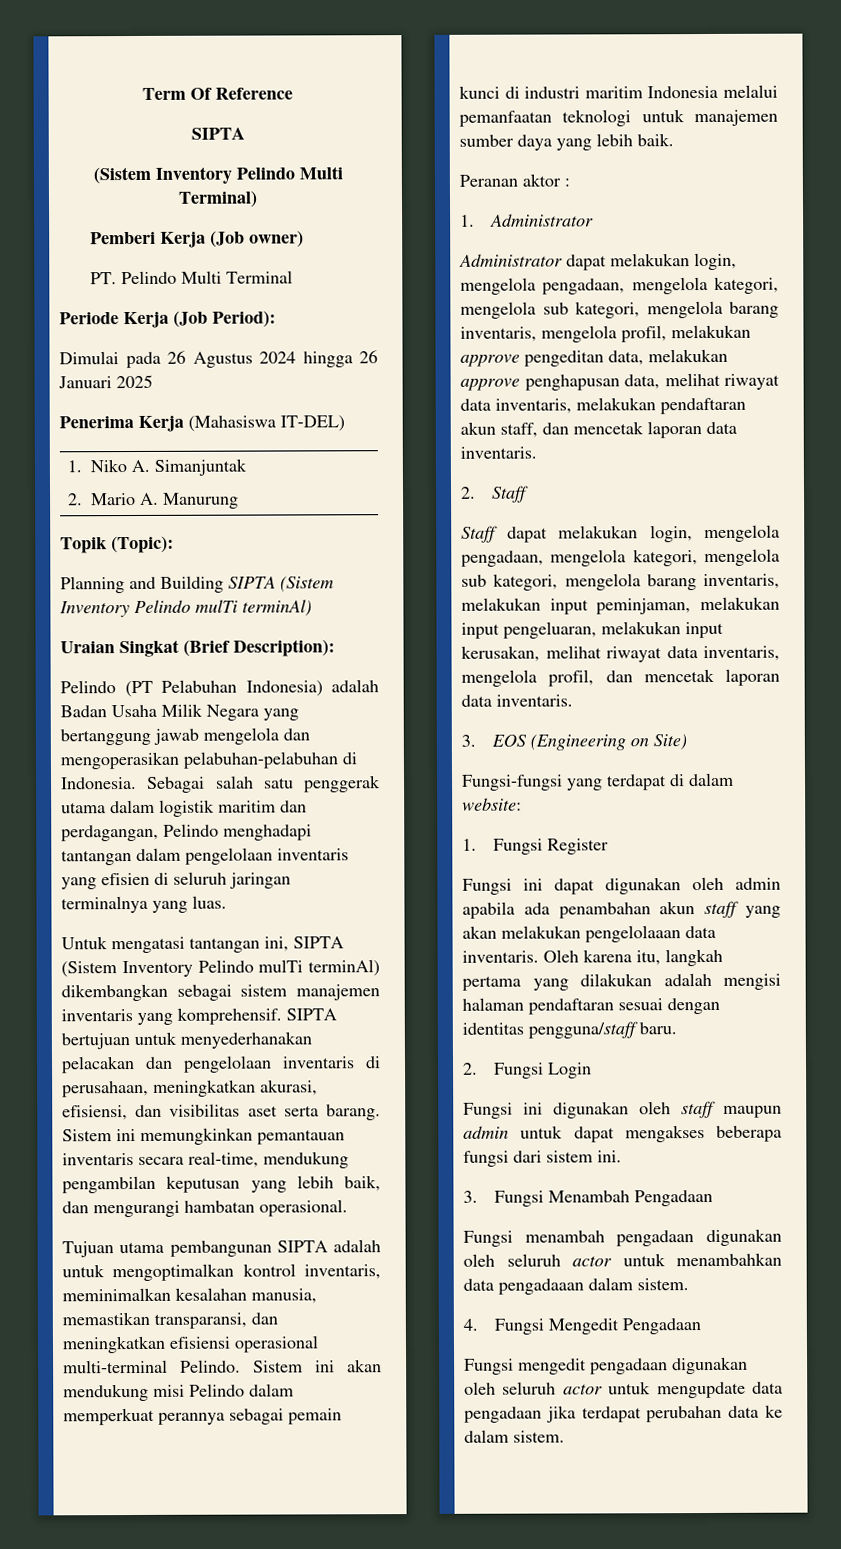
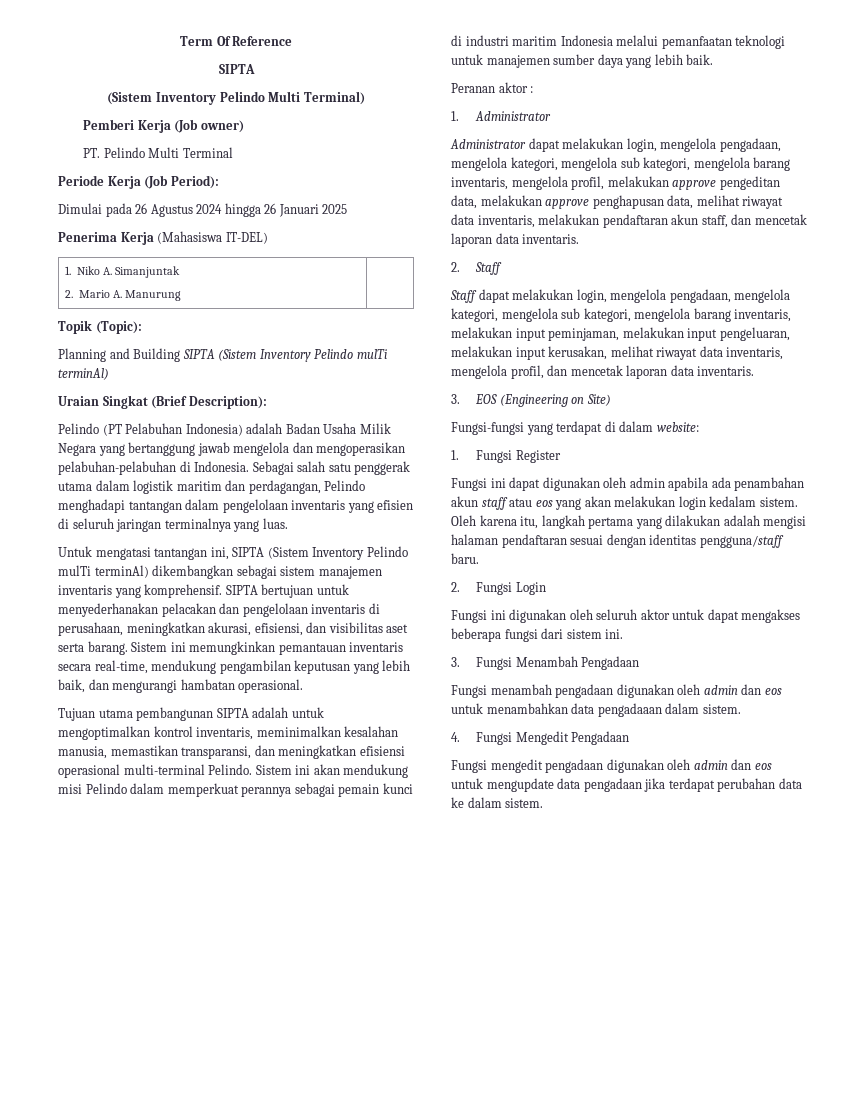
(740, 909) none -> [509,498,553,507] atau eos
[585,925,716,943] [462,950,539,963] pengelolaaan data inventaris. -> [678,496,798,510] login kedalam sistem.
[681,1100,782,1119] [463,1125,509,1139] staff maupun admin -> [596,609,670,620] seluruh aktor
[506,1253,612,1267] seluruh actor -> [703,684,782,695] admin dan eos
[502,1381,603,1395] seluruh actor -> [693,759,772,770] admin dan eos

